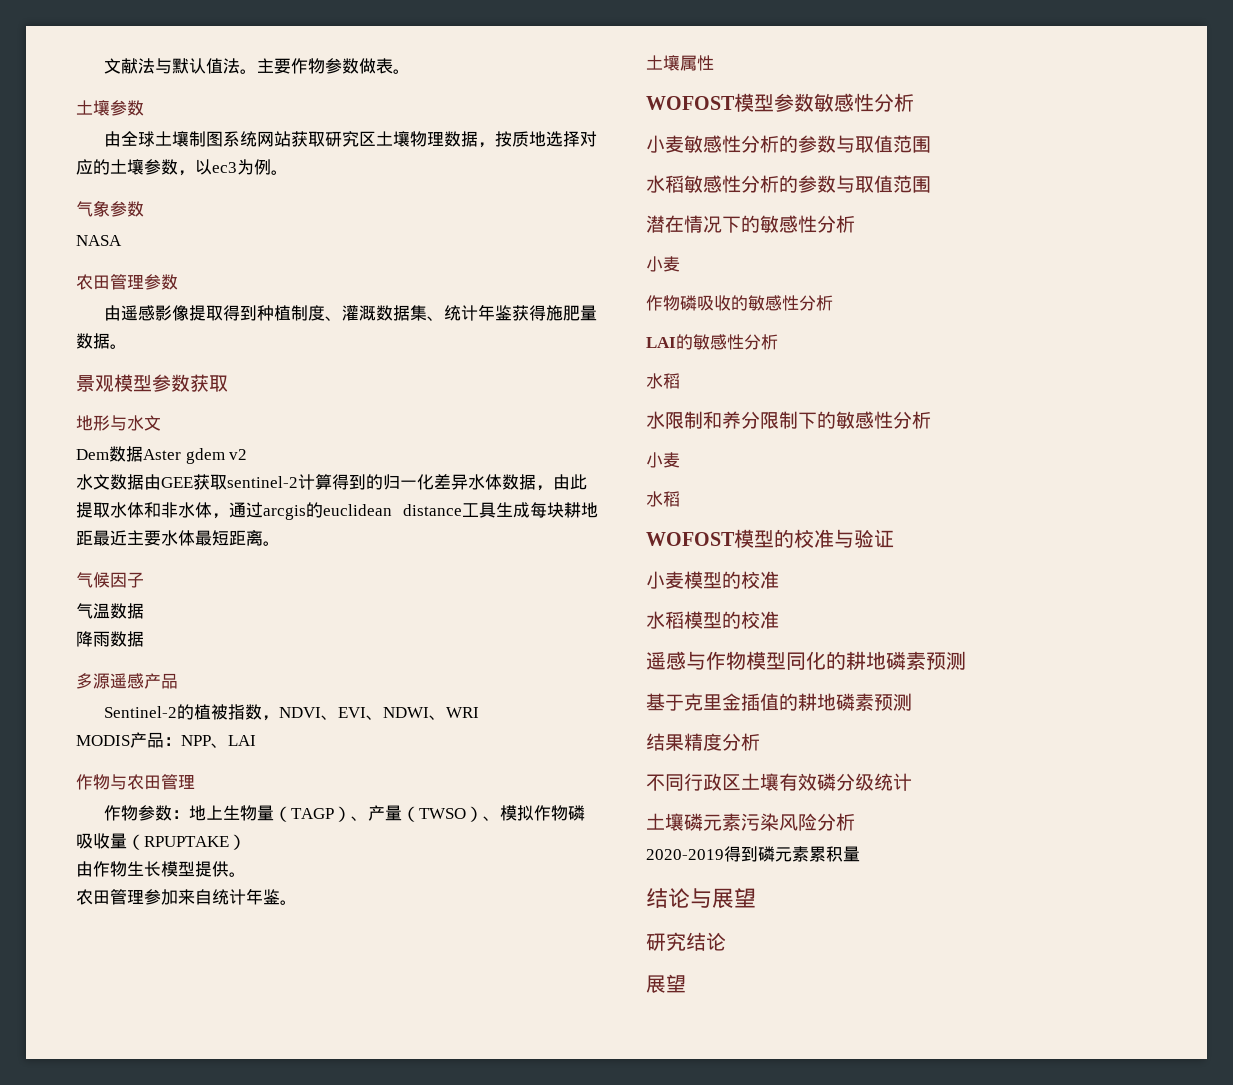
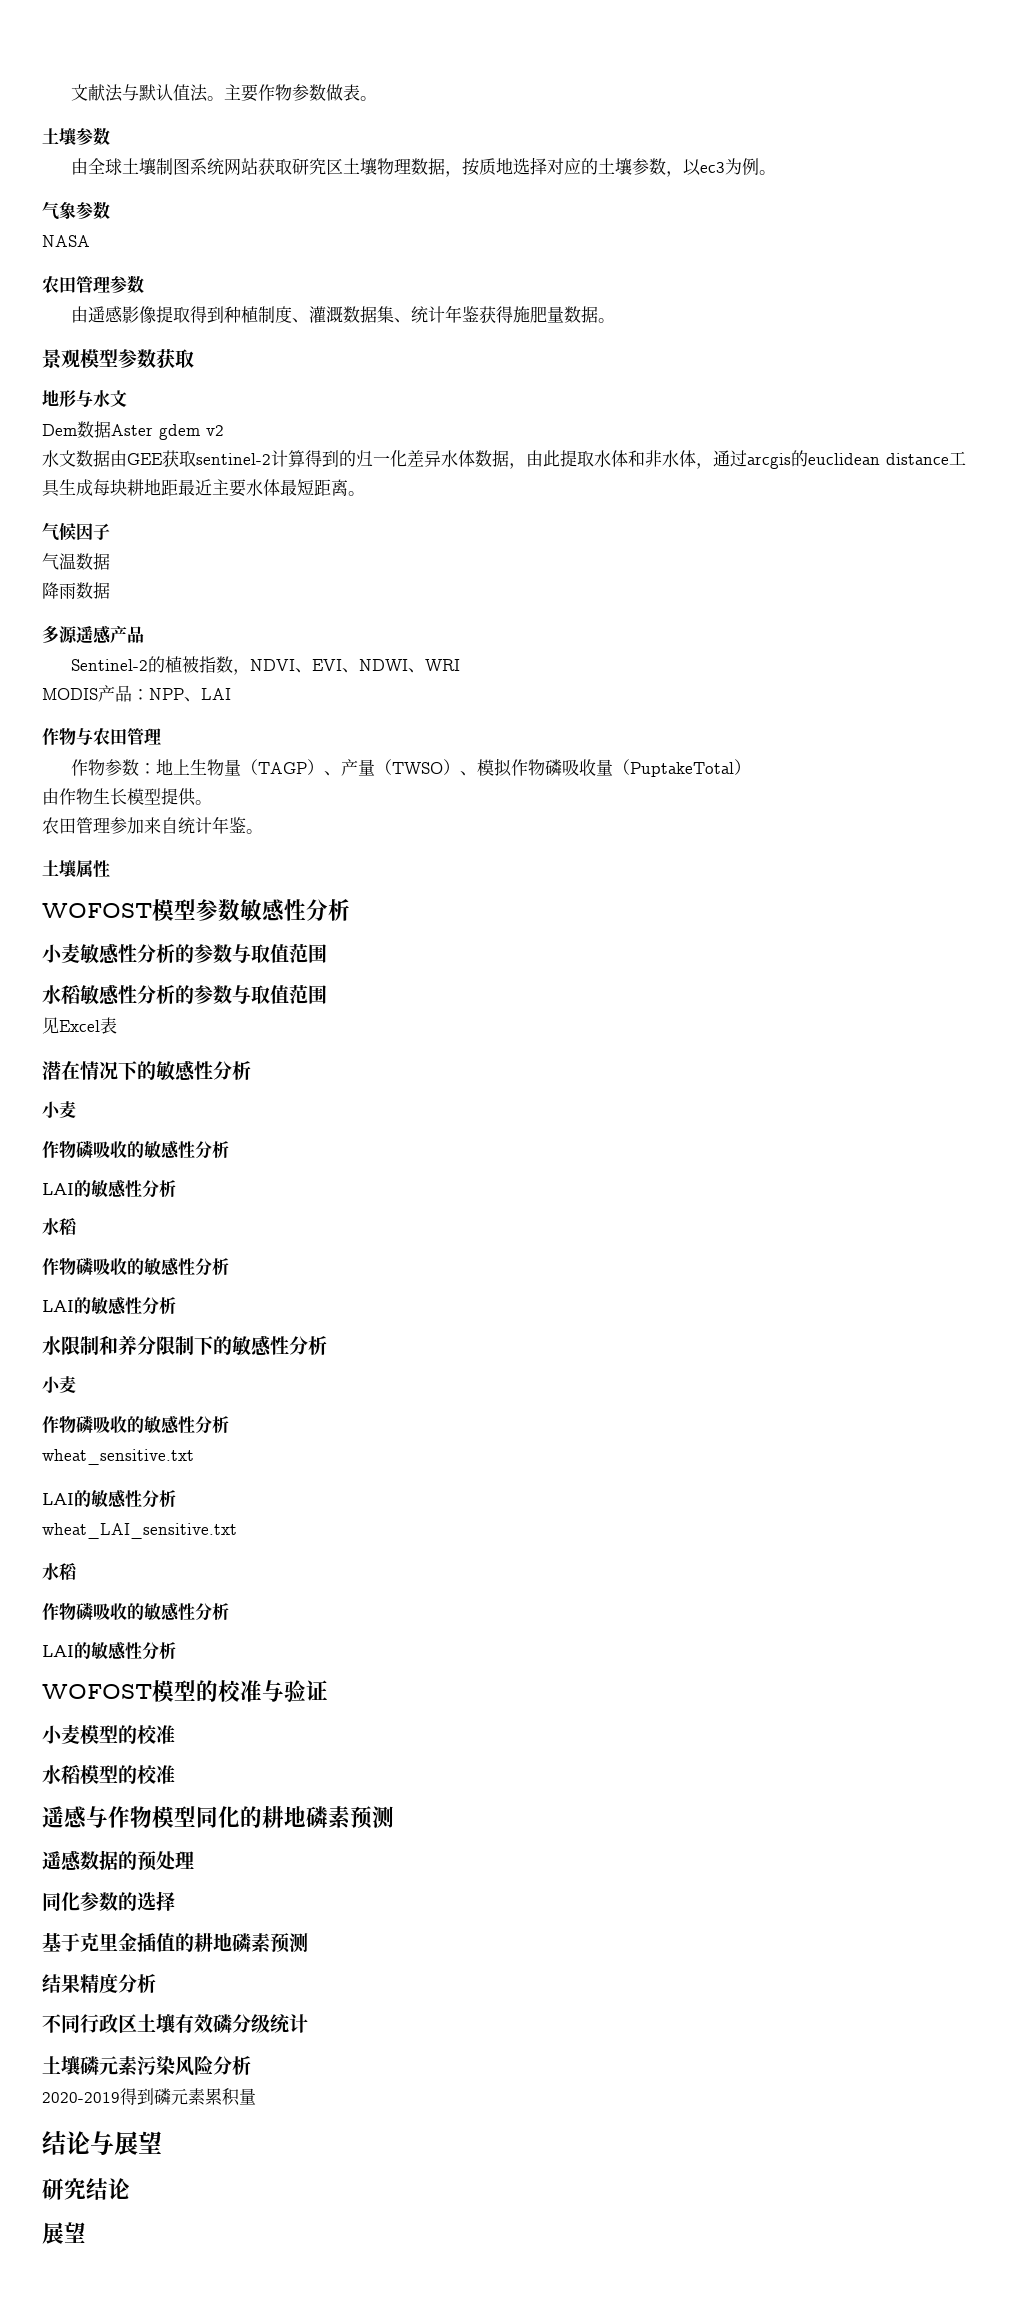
[144,836,229,847] RPUPTAKE -> [630,762,735,777] PuptakeTotal
(931, 184) none -> [42,1017,117,1034] // 见Excel表
(680, 381) none -> [42,1257,229,1276] [42,1296,176,1315] // 作物磷吸收的敏感性分析 // LAI的敏感性分析
[646,491,680,507] 水稻 -> [42,1415,229,1434] [42,1449,194,1465] [42,1489,176,1508] [42,1523,237,1539] [42,1563,78,1580] [42,1602,229,1621] [42,1641,176,1660] 作物磷吸收的敏感性分析 // wheat_sensitive.txt // LAI的敏感性分析 // wheat_LAI_sensitive.txt // 水稻 // 作物磷吸收的敏感性分析 // LAI的敏感性分析
(966, 660) none -> [42,1850,194,1871] [42,1891,175,1911] // 遥感数据的预处理 // 同化参数的选择

